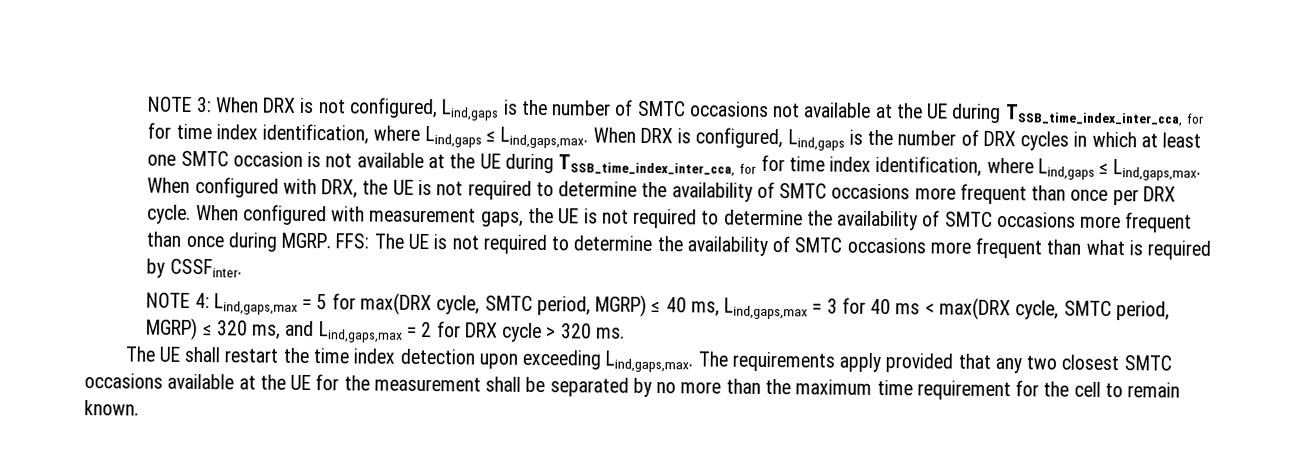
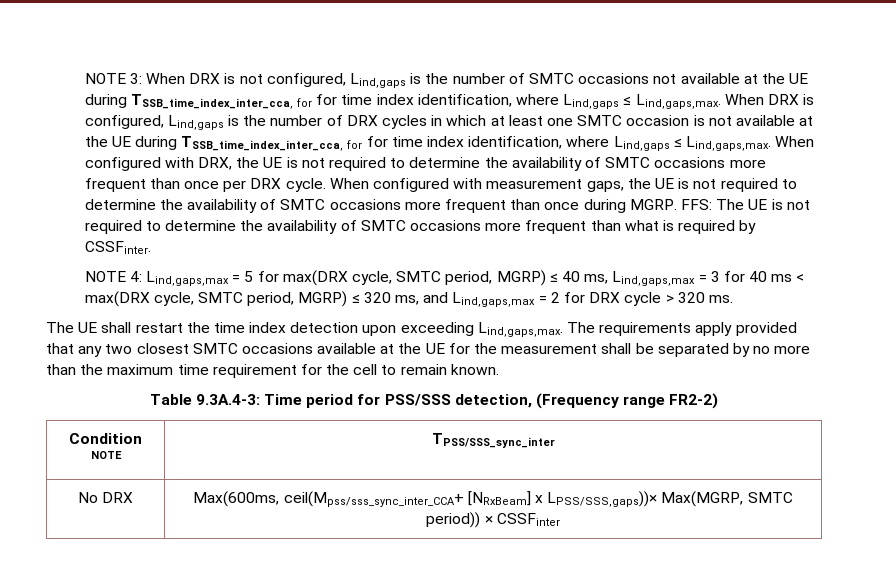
(139, 408) none -> [149,393,719,409] [69,433,142,444] [90,451,122,459] [431,433,555,448] [77,492,134,503] [193,491,793,507] [426,512,560,528] // Table 9.3A.4-3: Time period for PSS/SSS detection, (Frequency range FR2-2) // Condition NOTE | TPSS/SSS_sync_inter // No DRX | Max(600ms, ceil(Mpss/sss_sync_inter_CCA+ [NRxBeam] x LPSS/SSS,gaps))× Max(MGRP, SMTC period)) × CSSFinter

